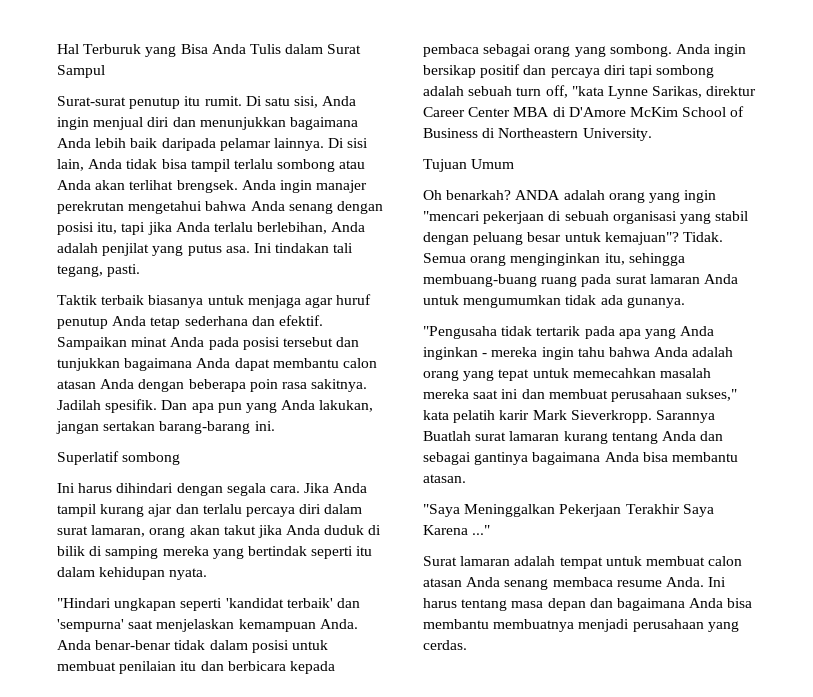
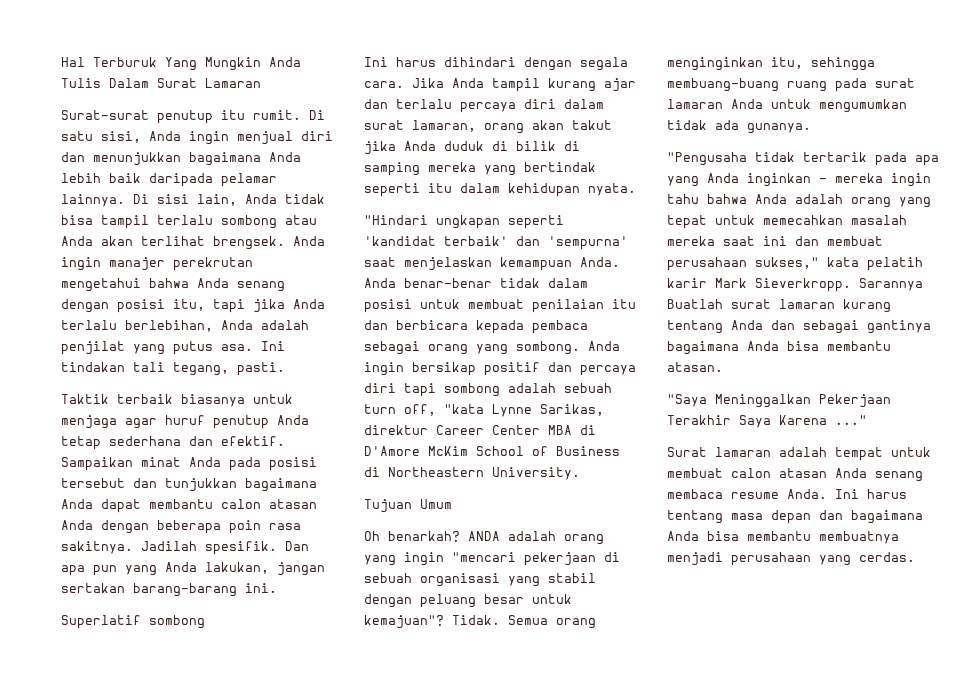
[145,44,362,57] [57,65,105,78] yang Bisa Anda Tulis dalam Surat Sampul -> [165,57,301,71] [61,78,261,88] Yang Mungkin Anda Tulis Dalam Surat Lamaran

